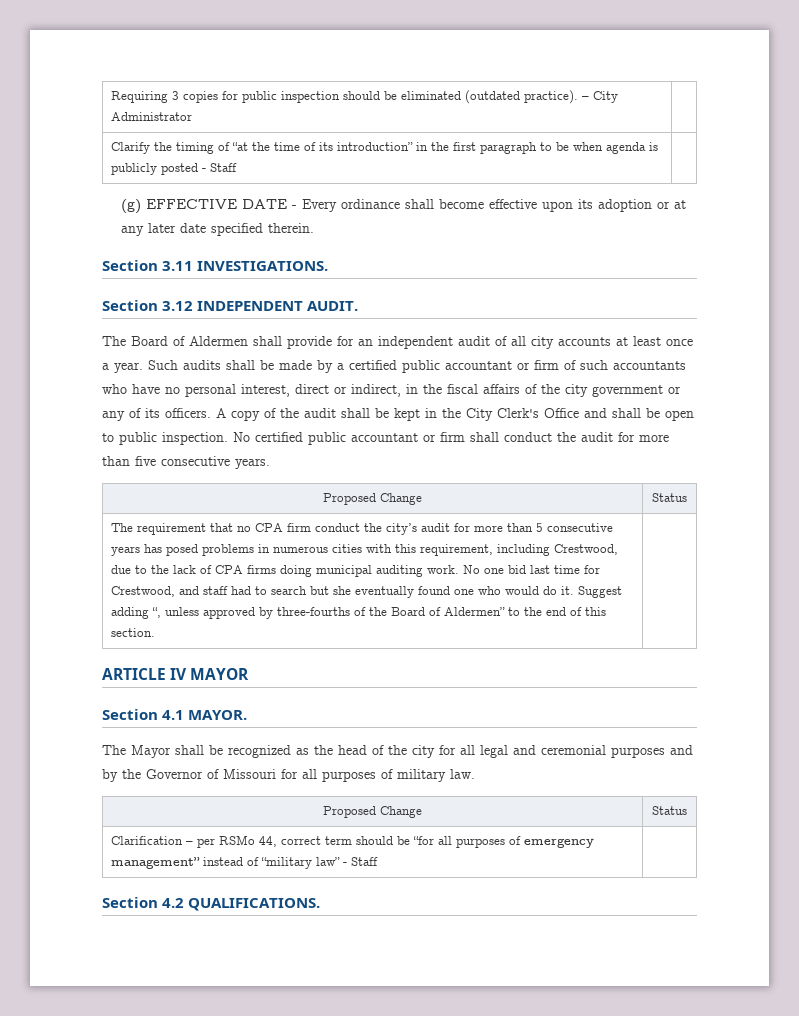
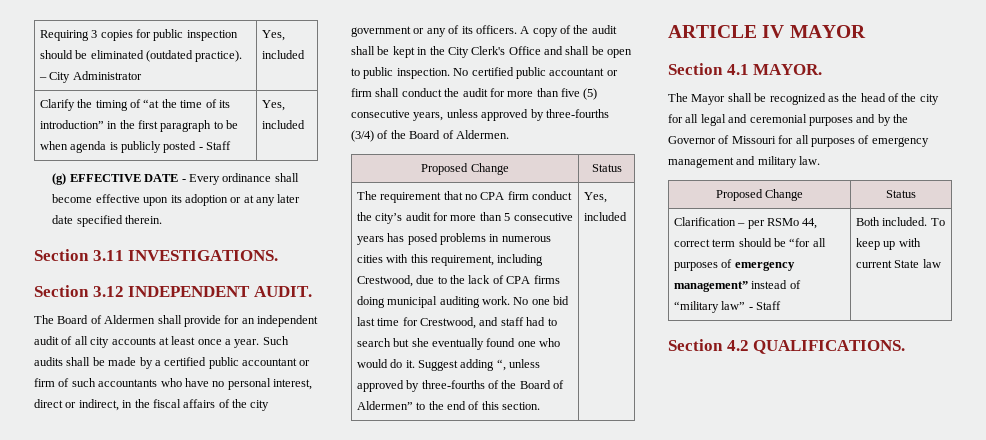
(192, 116) none -> [261,30,285,41] [261,50,305,59] Yes, included
(237, 167) none -> [261,100,285,111] [261,120,305,129] Yes, included
[161,456,270,469] consecutive years. -> [583,88,598,100] [351,109,609,121] [351,130,509,142] (5) consecutive years, unless approved by three-fourths (3/4) of the Board of Aldermen.
(155, 632) none -> [583,192,607,203] [583,212,627,221] Yes, included
(393, 774) none -> [871,137,929,147] [668,156,756,168] emergency management and
(378, 861) none -> [855,217,945,226] [855,238,921,250] [855,259,941,268] Both included. To keep up with current State law

